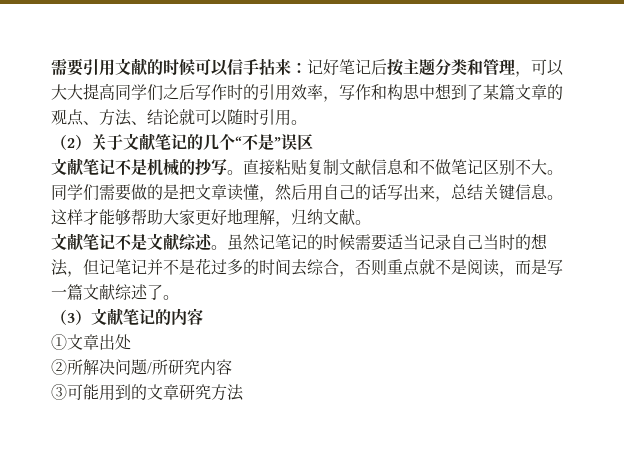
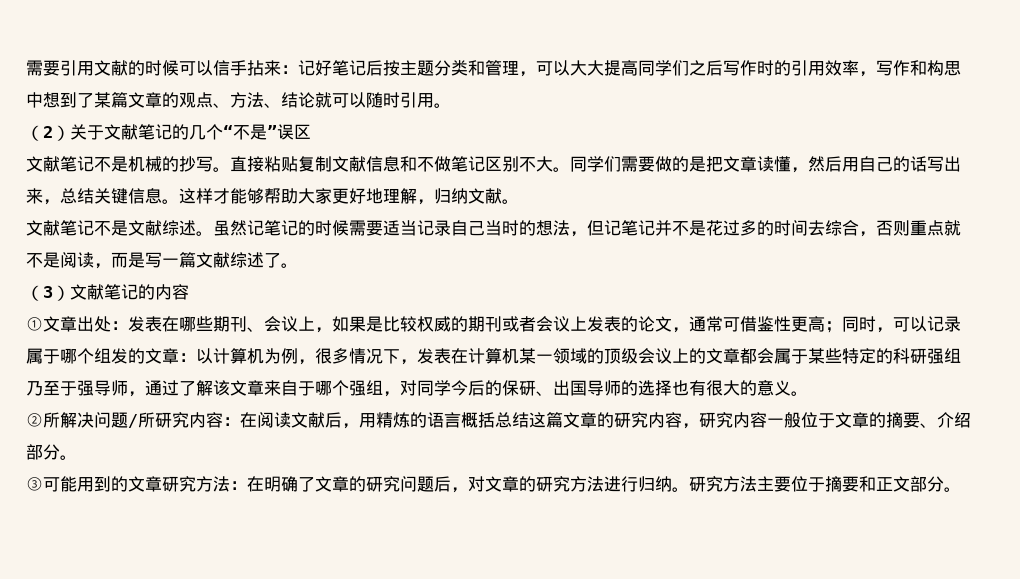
(131, 342) none -> [111,316,961,333] [26,348,961,365] [26,380,808,397] ：发表在哪些期刊、会议上，如果是比较权威的期刊或者会议上发表的论文，通常可借鉴性更高；同时，可以记录属于哪个组发的文章：以计算机为例，很多情况下，发表在计算机某一领域的顶级会议上的文章都会属于某些特定的科研强组乃至于强导师，通过了解该文章来自于哪个强组，对同学今后的保研、出国导师的选择也有很大的意义。
(232, 367) none -> [223,412,971,429] [26,444,77,460] ：在阅读文献后，用精炼的语言概括总结这篇文章的研究内容，研究内容一般位于文章的摘要、介绍部分。
(244, 392) none -> [230,476,961,493] ：在明确了文章的研究问题后，对文章的研究方法进行归纳。研究方法主要位于摘要和正文部分。

